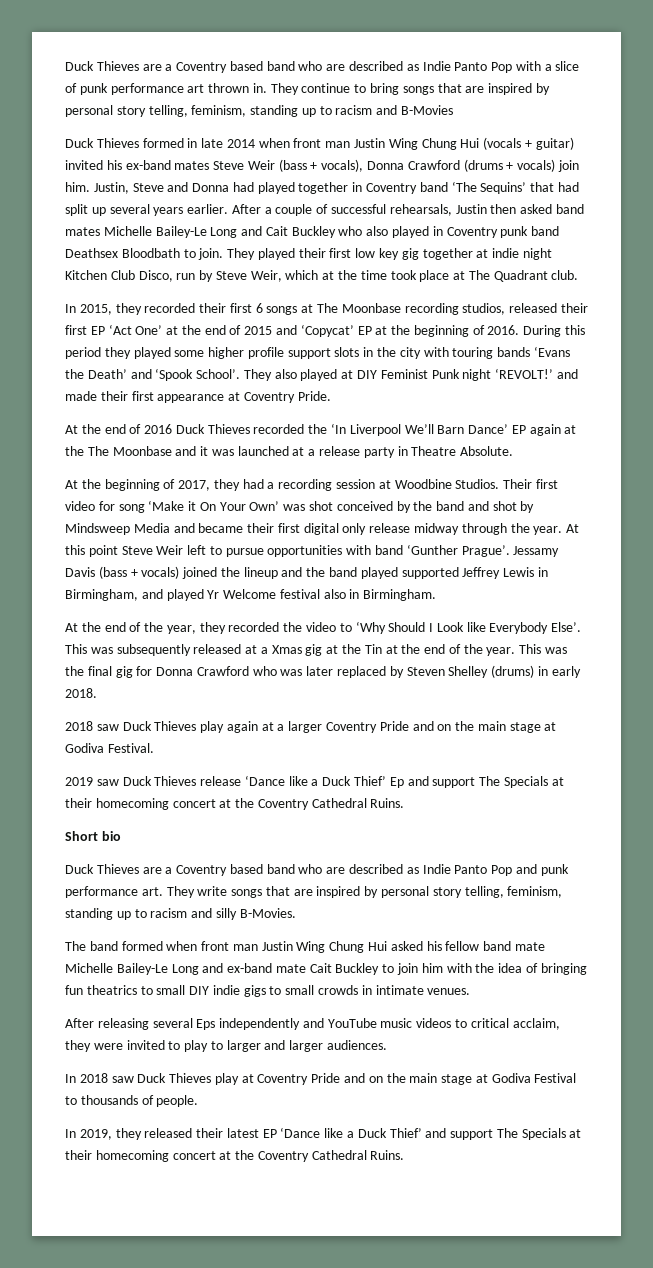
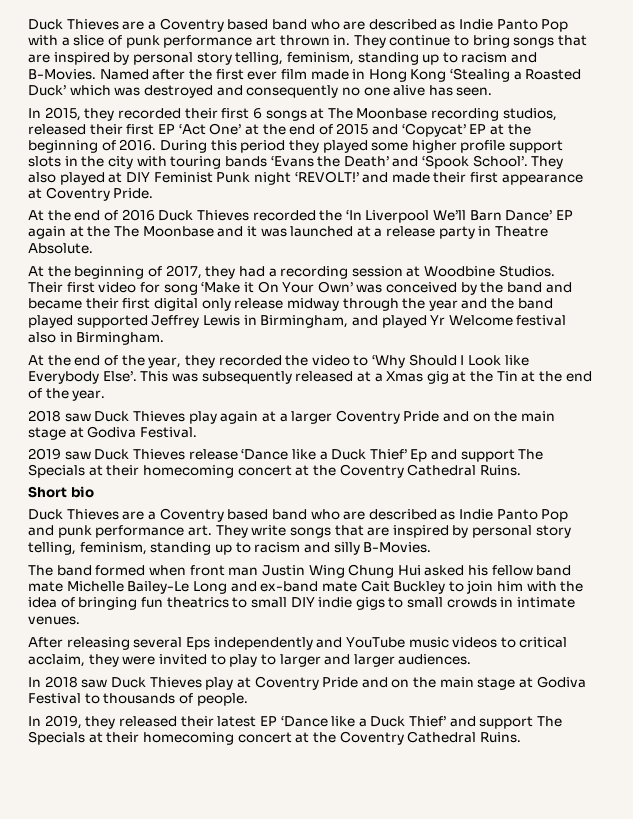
[401,105,454,115] [65,137,574,150] [65,159,579,172] [65,181,579,194] [65,204,584,216] [65,226,560,238] [65,248,552,260] [65,270,579,282] B-Movies // Duck Thieves formed in late 2014 when front man Justin Wing Chung Hui (vocals + guitar) invited his ex-band mates Steve Weir (bass + vocals), Donna Crawford (drums + vocals) join him. Justin, Steve and Donna had played together in Coventry band ‘The Sequins’ that had split up several years earlier. After a couple of successful rehearsals, Justin then asked band mates Michelle Bailey-Le Long and Cait Buckley who also played in Coventry punk band Deathsex Bloodbath to join. They played their first low key gig together at indie night Kitchen Club Disco, run by Steve Weir, which at the time took place at The Quadrant club. -> [28,68,582,82] [28,85,493,98] B-Movies. Named after the first ever film made in Hong Kong ‘Stealing a Roasted Duck’ which was destroyed and consequently no one alive has seen.
[309,501,334,511] shot -> (383, 288) none
[492,501,535,513] [65,523,195,535] shot by Mindsweep Media and -> (572, 287) none
[533,524,580,535] [65,544,560,557] [65,566,278,579] year. At this point Steve Weir left to pursue opportunities with band ‘Gunther Prague’. Jessamy Davis (bass + vocals) joined the lineup -> [428,300,458,311] year
[519,644,568,654] [65,665,581,678] [65,688,97,698] This was the final gig for Donna Crawford who was later replaced by Steven Shelley (drums) in early 2018. -> (106, 395) none

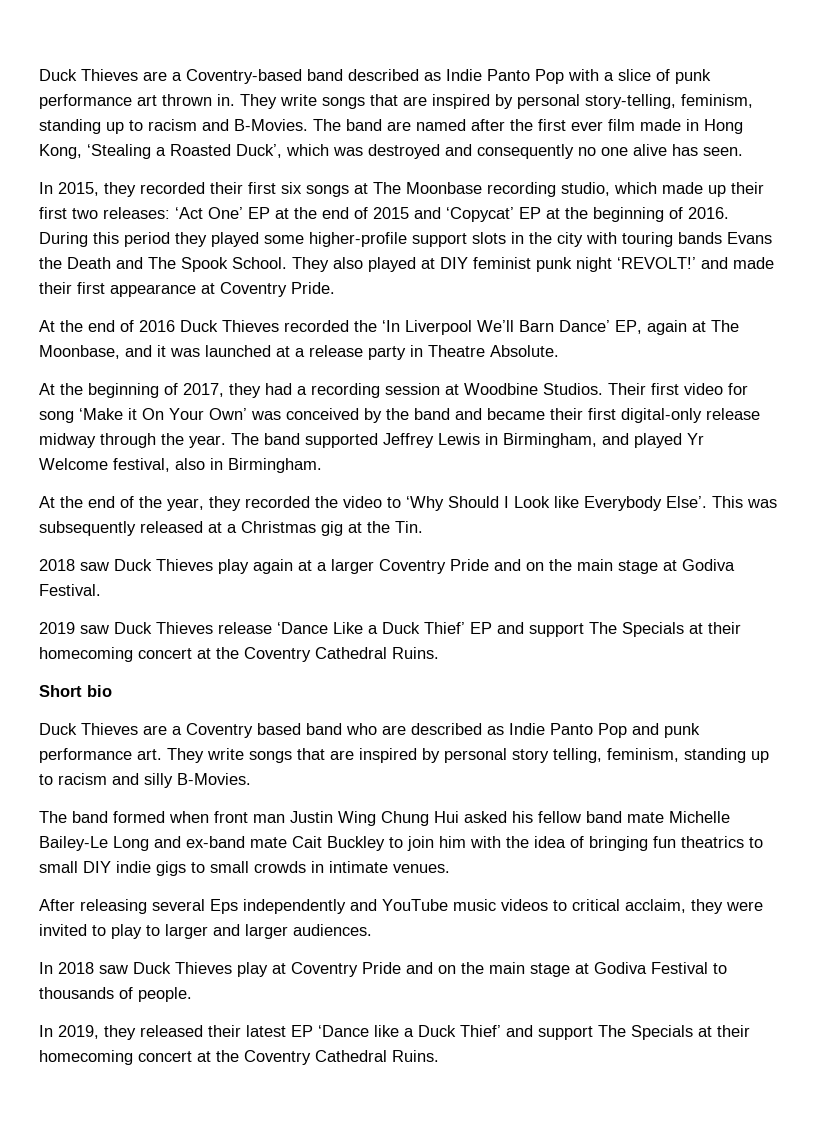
[28,18,366,32] Duck Thieves are a Coventry based band who are -> [39,69,343,84] Duck Thieves are a Coventry-based band
[389,35,588,48] [28,52,284,65] continue to bring songs that are inspired by personal story telling, -> [280,94,676,109] write songs that are inspired by personal story-telling,
[99,69,149,80] Named -> [313,119,466,131] The band are named
[410,69,447,82] Kong -> [39,144,82,159] Kong,
[28,85,66,96] Duck’ -> [236,144,282,158] Duck’,
[252,108,262,119] 6 -> [281,182,302,194] six
[502,108,557,121] [28,124,175,135] studios, released their first EP -> [561,182,764,197] [39,207,170,219] studio, which made up their first two releases:
(242, 129) none -> [248,207,270,219] EP
[411,140,506,153] higher profile -> [309,232,407,247] higher-profile
[270,155,528,169] ‘Evans the Death’ and ‘Spook School’. -> [727,232,772,244] [39,257,287,272] Evans the Death and The Spook School.
[153,172,251,183] Feminist Punk -> [473,257,572,272] feminist punk
[556,210,574,220] [28,226,214,239] EP again at the The Moonbase -> [615,320,739,335] [39,345,120,359] EP, again at The Moonbase,
[153,298,231,311] digital only -> [621,408,702,423] digital-only
[428,298,553,311] [28,315,73,328] year and the band played -> [189,433,300,448] year. The band
[516,315,567,326] festival -> [113,458,170,472] festival,
[386,371,424,382] Xmas -> [241,521,316,533] Christmas
[496,371,592,382] [28,388,106,401] Tin at the end of the year. -> [395,521,423,533] Tin.
[291,449,428,462] like a Duck Thief’ Ep -> [333,622,492,634] Like a Duck Thief’ EP

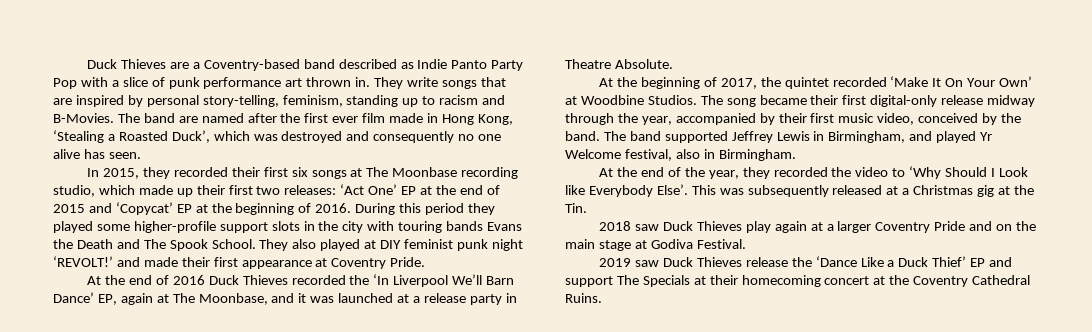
(530, 75) none -> [491,60,524,71] Party
[229,383,748,398] [39,408,482,423] they had a recording session at Woodbine Studios. Their first video for song ‘Make it On Your Own’ was conceived by the band and -> [760,76,1033,89] [565,95,756,107] the quintet recorded ‘Make It On Your Own’ at Woodbine Studios. The song
[189,435,226,448] year. -> [641,113,1022,125] [565,131,600,141] year, accompanied by their first music video, conceived by the band.
(272, 628) none -> [791,257,812,267] the
[39,685,112,697] [39,723,700,738] [39,748,769,763] [39,773,251,788] [39,811,730,826] [39,836,763,851] [39,861,450,876] [39,899,763,914] [39,924,372,939] [39,962,727,977] [39,987,192,1002] [39,1025,750,1040] [39,1050,439,1065] // Short bio // Duck Thieves are a Coventry based band who are described as Indie Panto Pop and punk performance art. They write songs that are inspired by personal story telling, feminism, standing up to racism and silly B-Movies. // The band formed when front man Justin Wing Chung Hui asked his fellow band mate Michelle Bailey-Le Long and ex-band mate Cait Buckley to join him with the idea of bringing fun theatrics to small DIY indie gigs to small crowds in intimate venues. // After releasing several Eps independently and YouTube music videos to critical acclaim, they were invited to play to larger and larger audiences. // In 2018 saw Duck Thieves play at Coventry Pride and on the main stage at Godiva Festival to thousands of people. // In 2019, they released their latest EP ‘Dance like a Duck Thief’ and support The Specials at their homecoming concert at the Coventry Cathedral Ruins. -> (602, 298) none

